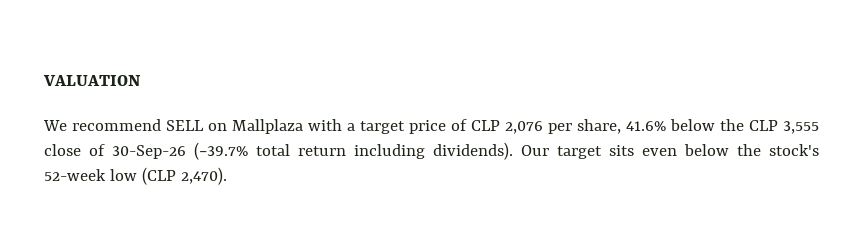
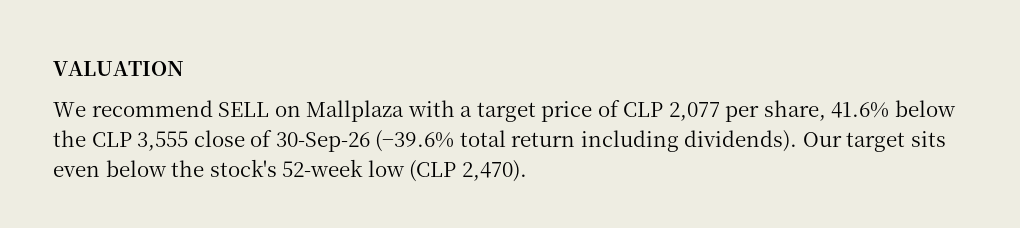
[505,121,543,134] 2,076 -> [668,102,720,121] 2,077
[194,142,248,160] (−39.7% -> [375,130,455,152] (−39.6%

